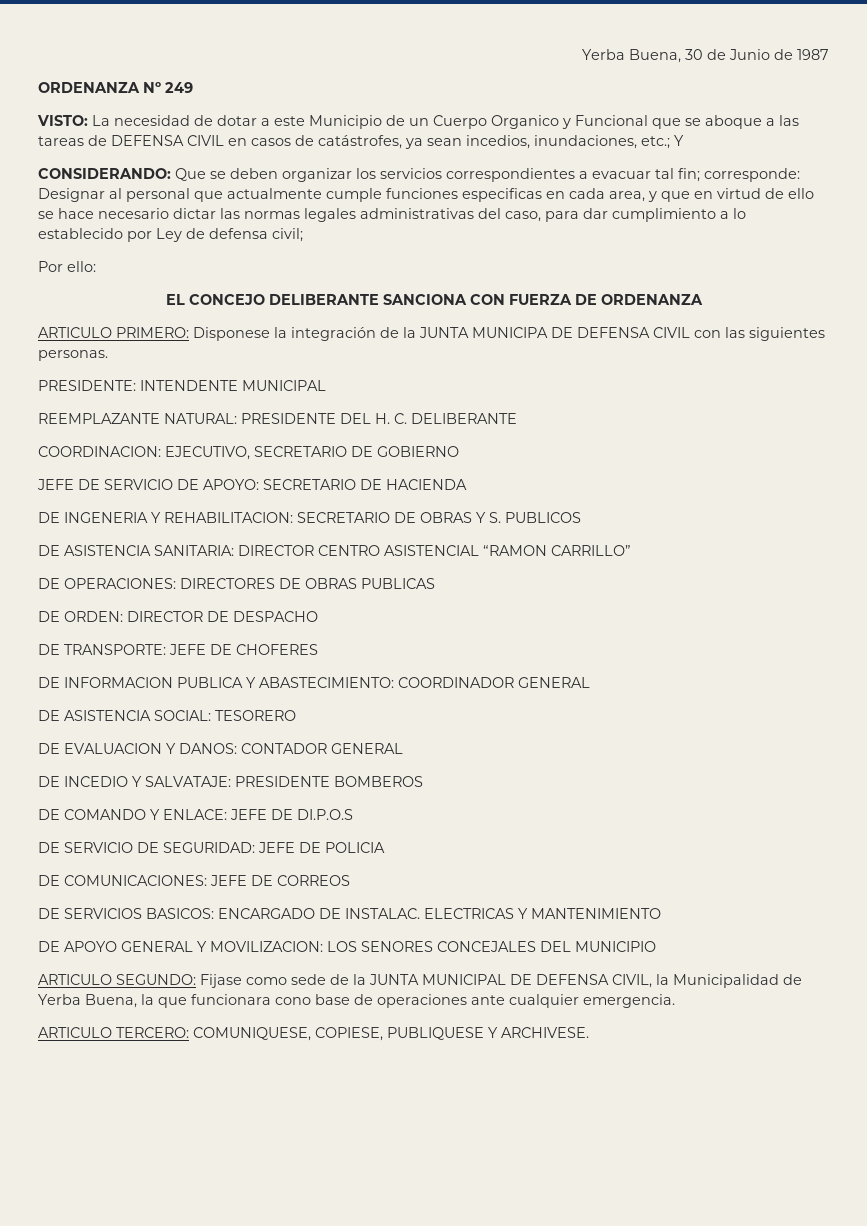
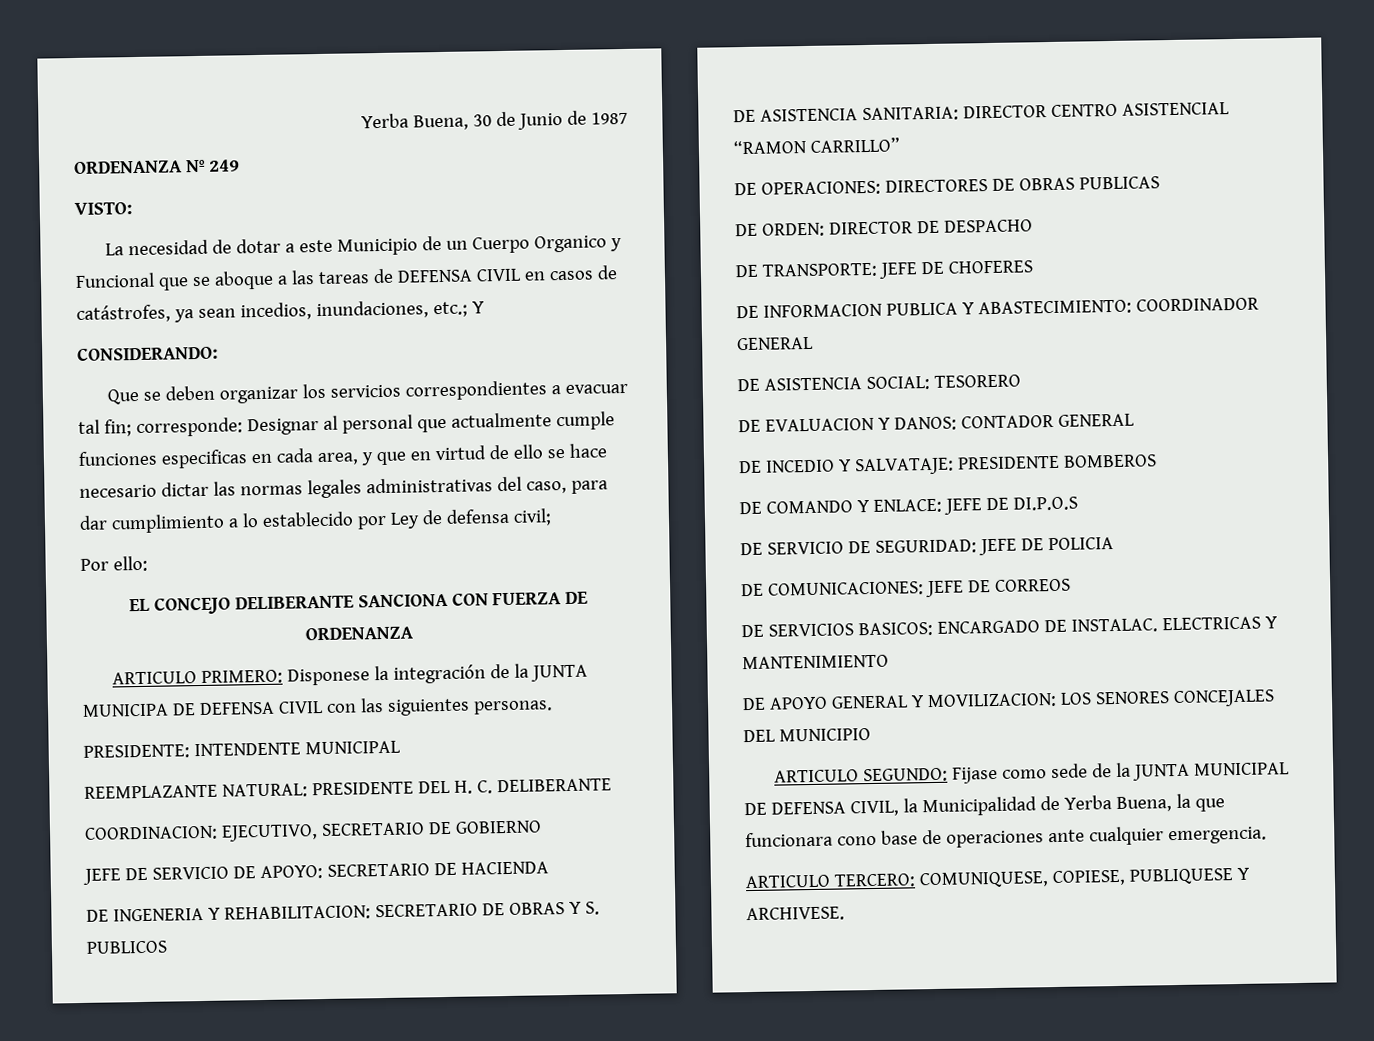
(88, 120) none -> (132, 209) //
(171, 173) none -> (218, 353) //

